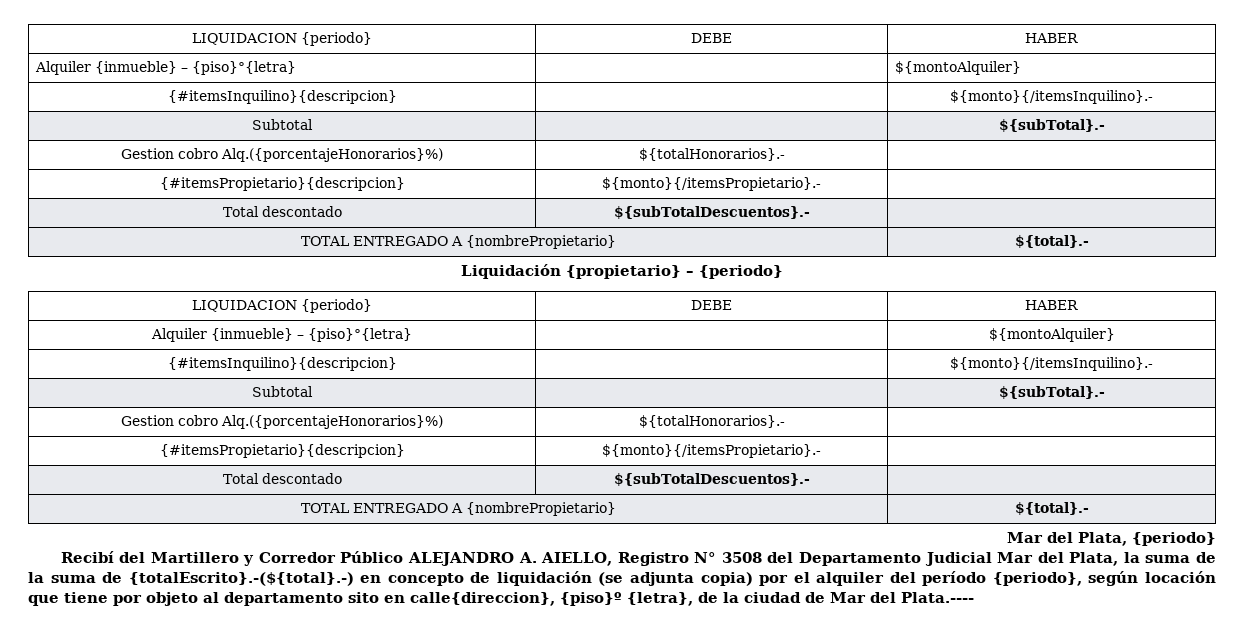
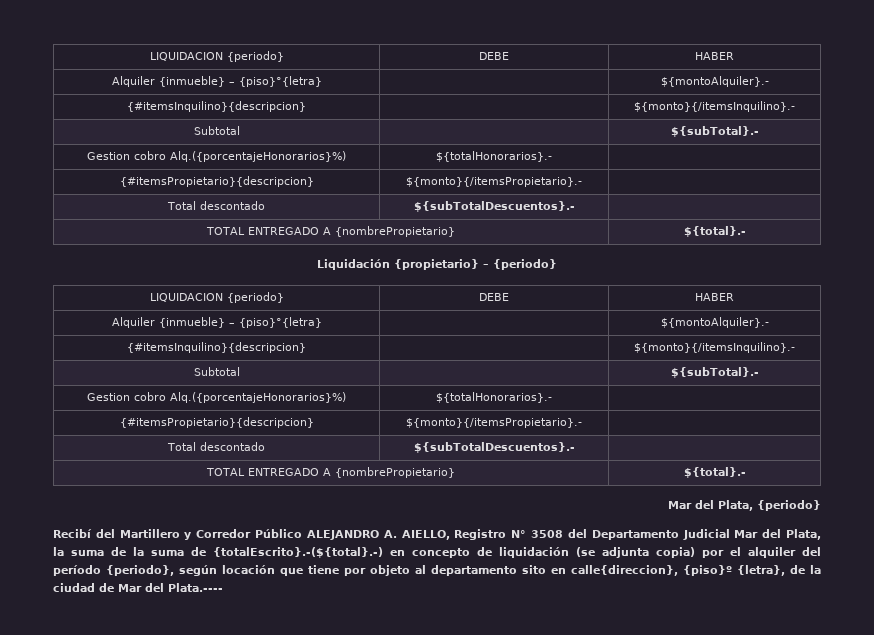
[192,32,372,46] [691,33,732,43] [1025,33,1078,43] [35,61,297,75] [895,61,1022,75] LIQUIDACION {periodo} | DEBE | HABER // Alquiler {inmueble} – {piso}°{letra} | | ${montoAlquiler} -> [149,51,284,62] [479,52,509,60] [695,52,734,60] [111,76,322,87] [660,76,769,87] LIQUIDACION {periodo} | DEBE | HABER // Alquiler {inmueble} – {piso}°{letra} | | ${montoAlquiler}.-
[988,328,1115,342] ${montoAlquiler} -> [660,317,769,328] ${montoAlquiler}.-

